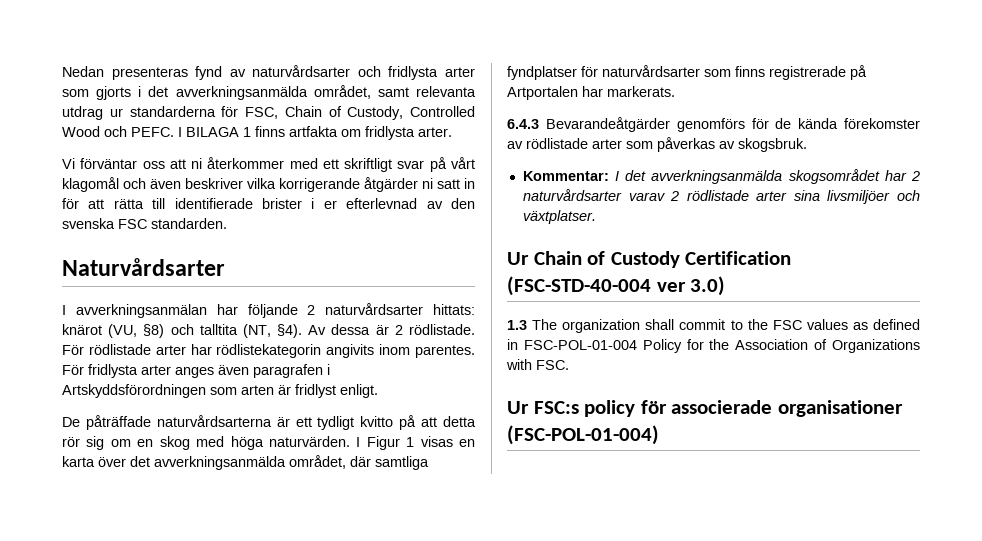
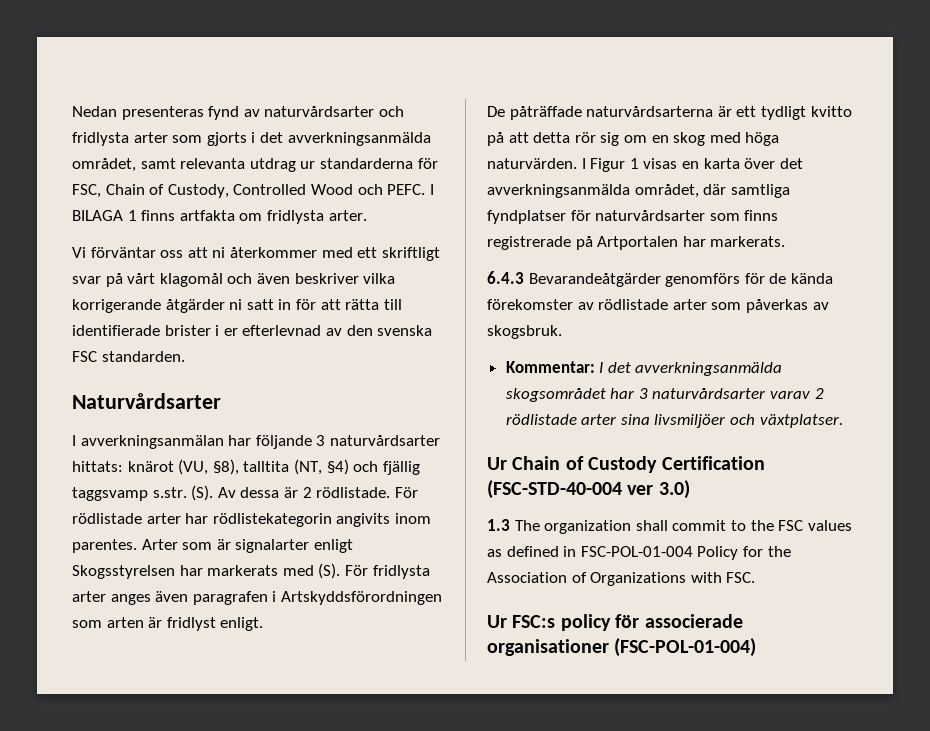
[307,305,316,315] 2 -> [316,435,326,446] 3
[143,324,303,338] §8) och talltita (NT, §4). -> [212,459,420,475] [72,485,214,501] §8), talltita (NT, §4) och fjällig taggsvamp s.str. (S).
(475, 351) none -> [141,539,353,553] [72,563,341,579] Arter som är signalarter enligt Skogsstyrelsen har markerats med (S).
[911,171,920,181] 2 -> [638,388,648,399] 3

